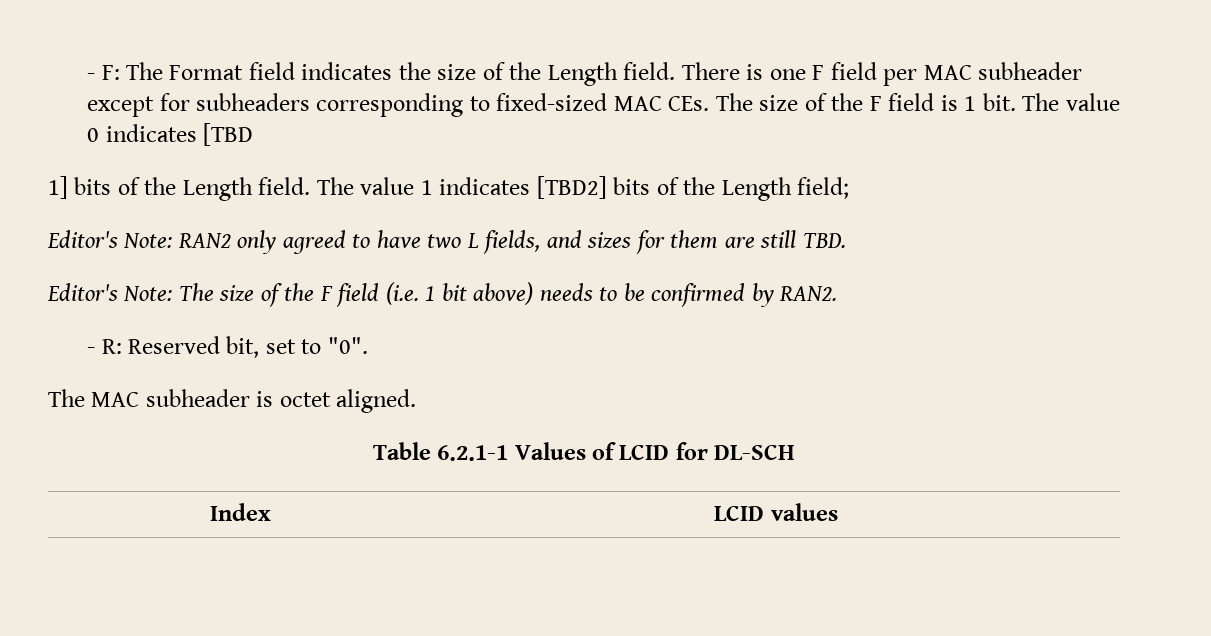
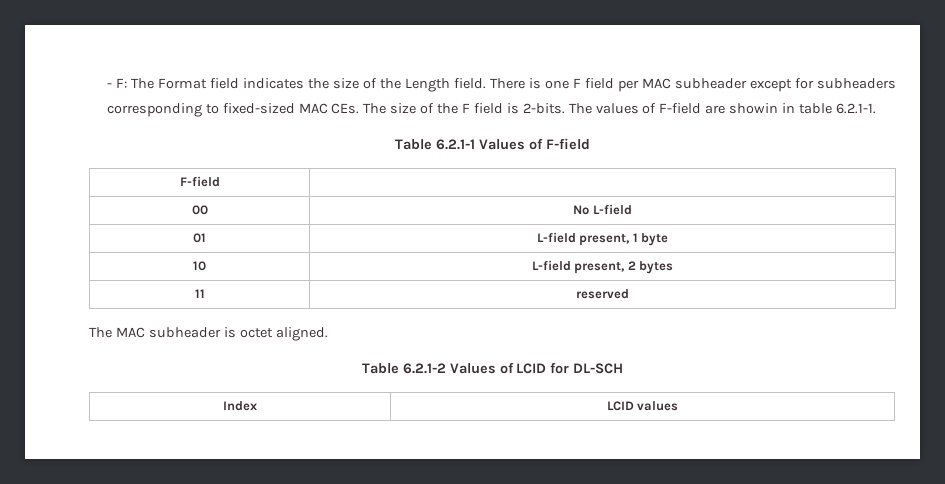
[964,93,1120,111] [87,123,253,146] [48,176,850,201] [47,230,846,254] [47,282,838,307] [87,336,368,358] 1 bit. The value 0 indicates [TBD // 1] bits of the Length field. The value 1 indicates [TBD2] bits of the Length field; // Editor's Note: RAN2 only agreed to have two L fields, and sizes for them are still TBD. // Editor's Note: The size of the F field (i.e. 1 bit above) needs to be confirmed by RAN2. // - R: Reserved bit, set to "0". -> [522,103,876,114] [395,138,590,150] [179,176,220,187] [191,205,208,215] [573,204,632,215] [193,233,206,243] [536,232,669,246] [193,261,206,271] [531,260,674,274] [194,289,205,298] [576,289,629,299] 2-bits. The values of F-field are showin in table 6.2.1-1. // Table 6.2.1-1 Values of F-field // F-field | // 00 | No L-field // 01 | L-field present, 1 byte // 10 | L-field present, 2 bytes // 11 | reserved
[437,445,509,461] 6.2.1-1 -> [402,363,446,374] 6.2.1-2

